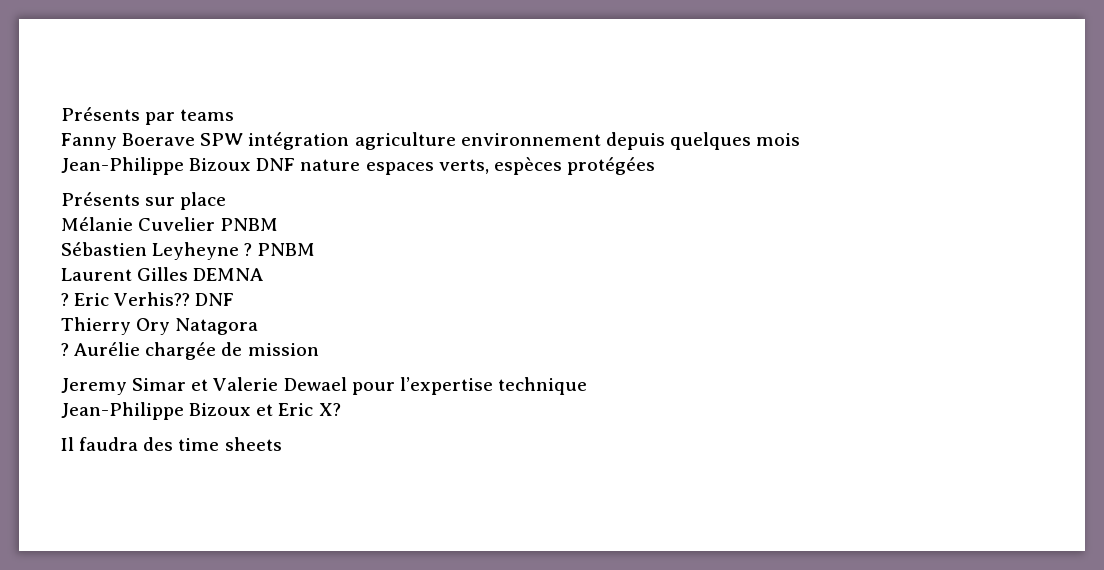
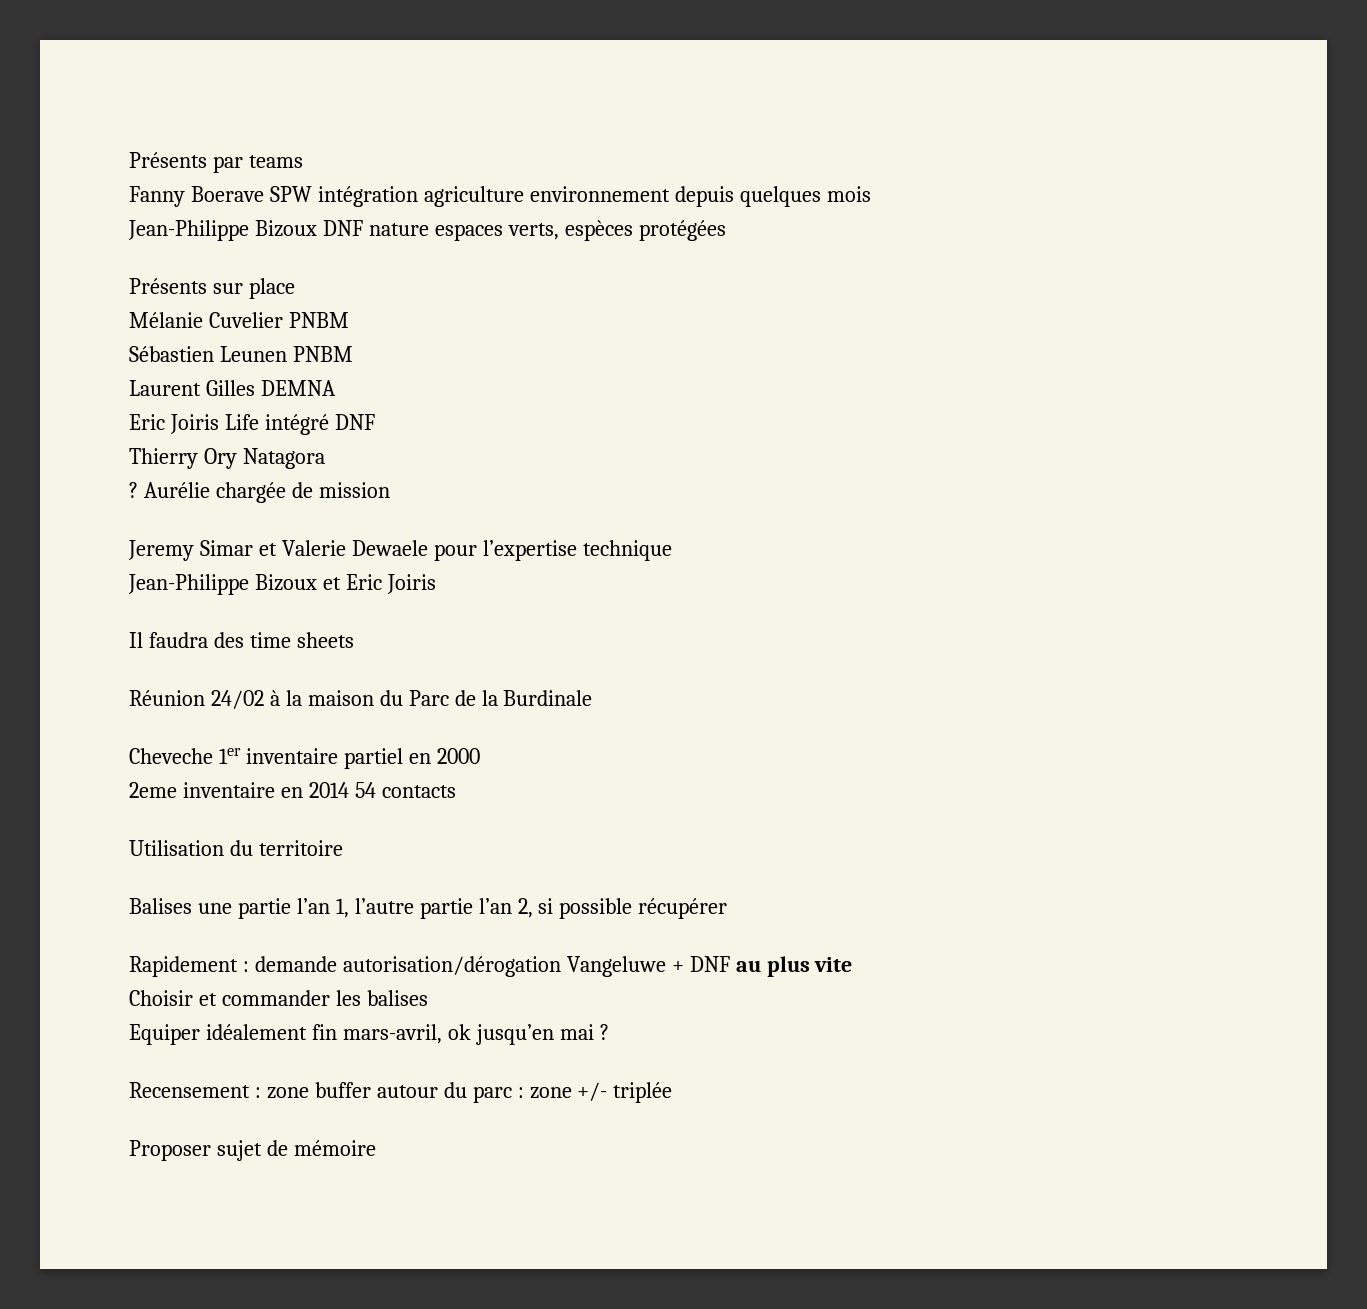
[152,242,253,260] Leyheyne ? -> [219,346,287,362] Leunen
[61,292,191,306] ? Eric Verhis?? -> [129,414,329,435] Eric Joiris Life intégré
[283,377,347,391] Dewael -> [351,540,428,556] Dewaele
[318,403,341,416] X? -> [386,574,436,594] Joiris
(282, 444) none -> [129,690,593,709] [129,748,480,769] [129,782,456,798] [129,840,343,856] [129,898,728,919] [129,956,853,977] [129,990,428,1006] [129,1024,609,1045] [129,1082,673,1103] [129,1140,376,1161] // Réunion 24/02 à la maison du Parc de la Burdinale // Cheveche 1er inventaire partiel en 2000 // 2eme inventaire en 2014 54 contacts // Utilisation du territoire // Balises une partie l’an 1, l’autre partie l’an 2, si possible récupérer // Rapidement : demande autorisation/dérogation Vangeluwe + DNF au plus vite // Choisir et commander les balises // Equiper idéalement fin mars-avril, ok jusqu’en mai ? // Recensement : zone buffer autour du parc : zone +/- triplée // Proposer sujet de mémoire

